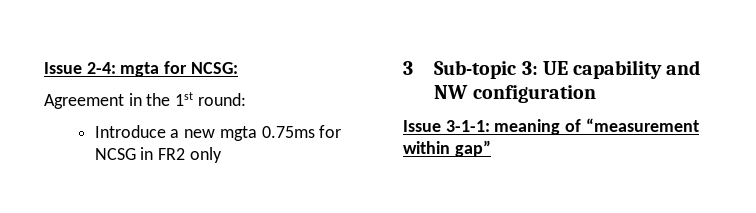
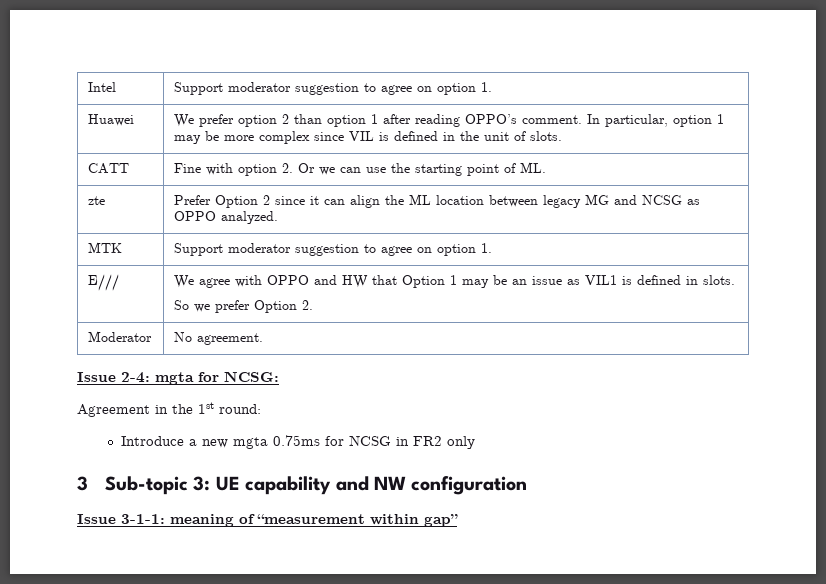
(44, 68) none -> [88,82,117,92] [174,82,493,95] [88,114,135,126] [174,114,725,127] [174,131,563,144] [88,163,130,174] [174,162,547,176] [88,196,106,205] [174,194,701,208] [174,211,279,224] [88,242,123,253] [174,243,493,256] [88,274,120,291] [174,275,736,288] [174,300,314,313] [88,331,153,342] [174,332,264,345] Intel | Support moderator suggestion to agree on option 1. // Huawei | We prefer option 2 than option 1 after reading OPPO’s comment. In particular, option 1 may be more complex since VIL is defined in the unit of slots. // CATT | Fine with option 2. Or we can use the starting point of ML. // zte | Prefer Option 2 since it can align the ML location between legacy MG and NCSG as OPPO analyzed. // MTK | Support moderator suggestion to agree on option 1. // E/// | We agree with OPPO and HW that Option 1 may be an issue as VIL1 is defined in slots. // So we prefer Option 2. // Moderator | No agreement. //

